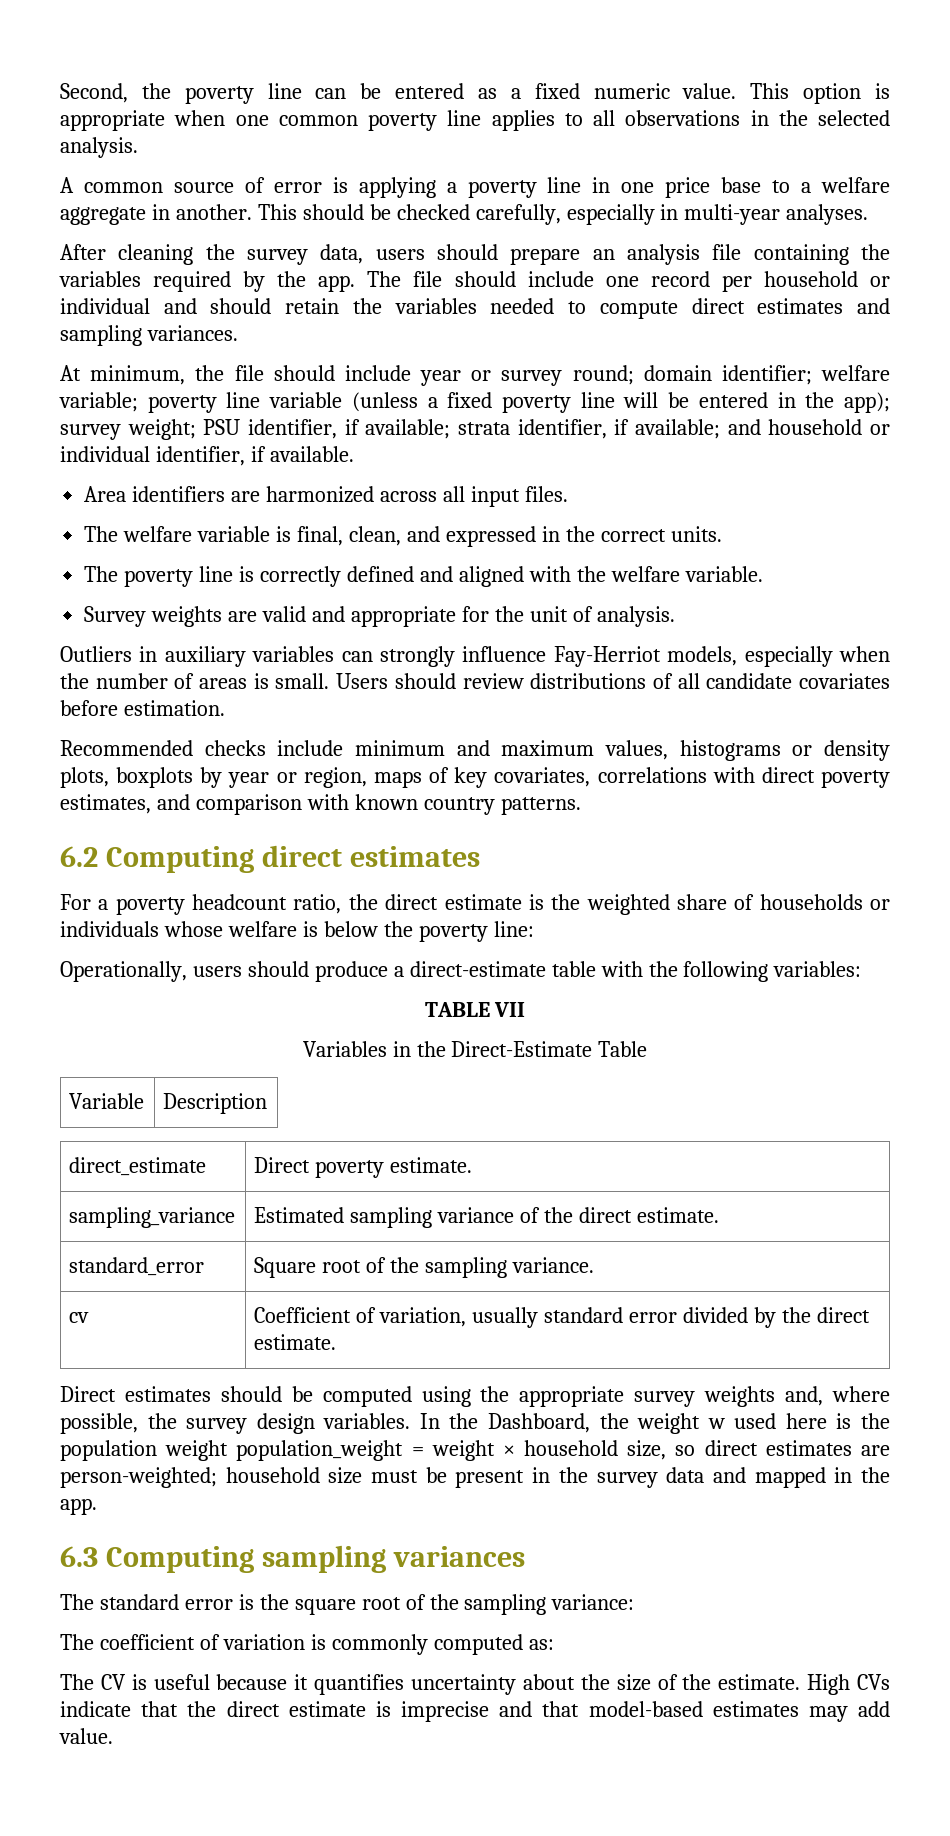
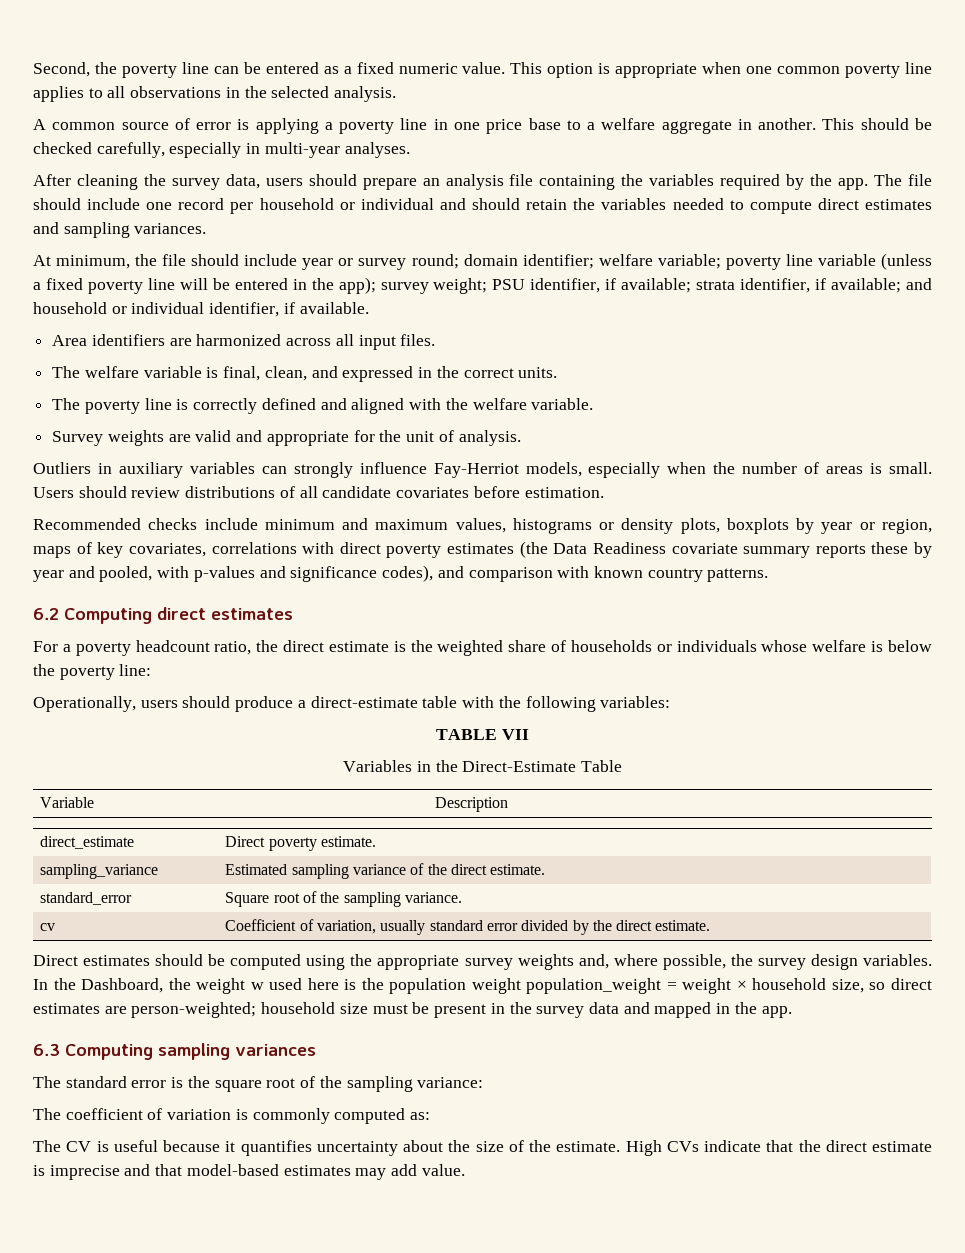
[60,794,151,814] estimates, -> [447,541,932,558] [33,565,434,582] estimates (the Data Readiness covariate summary reports these by year and pooled, with p-values and significance codes),

